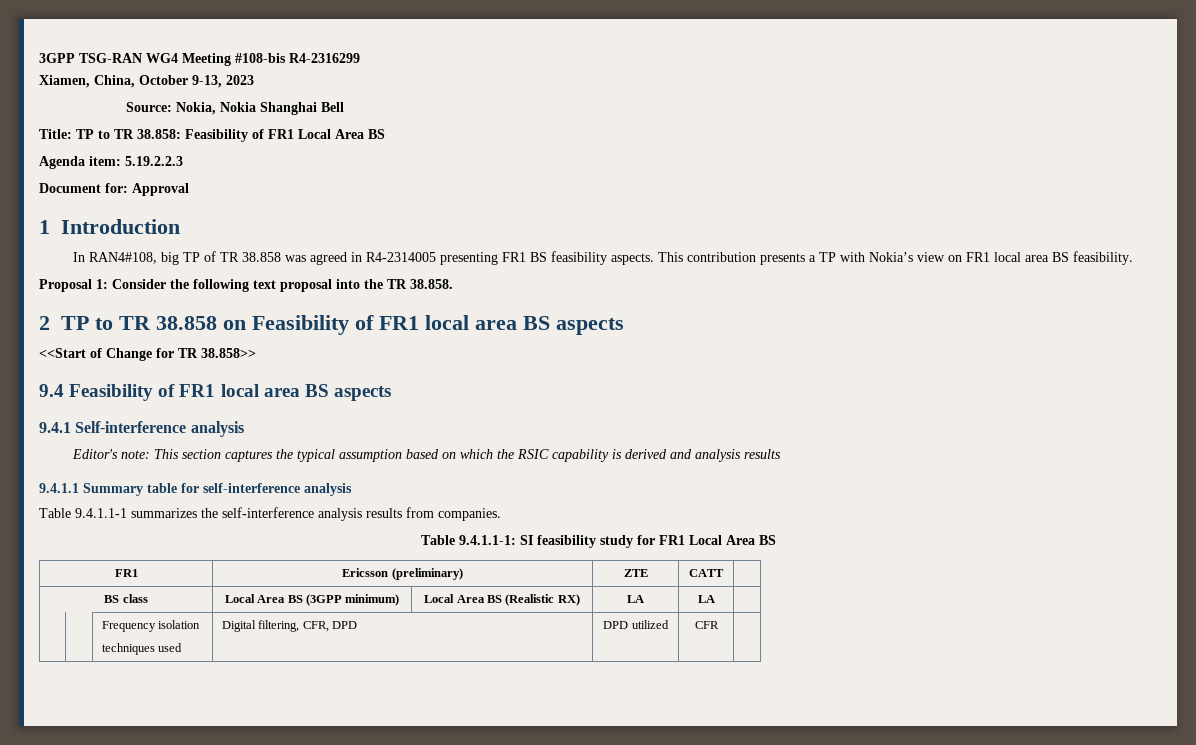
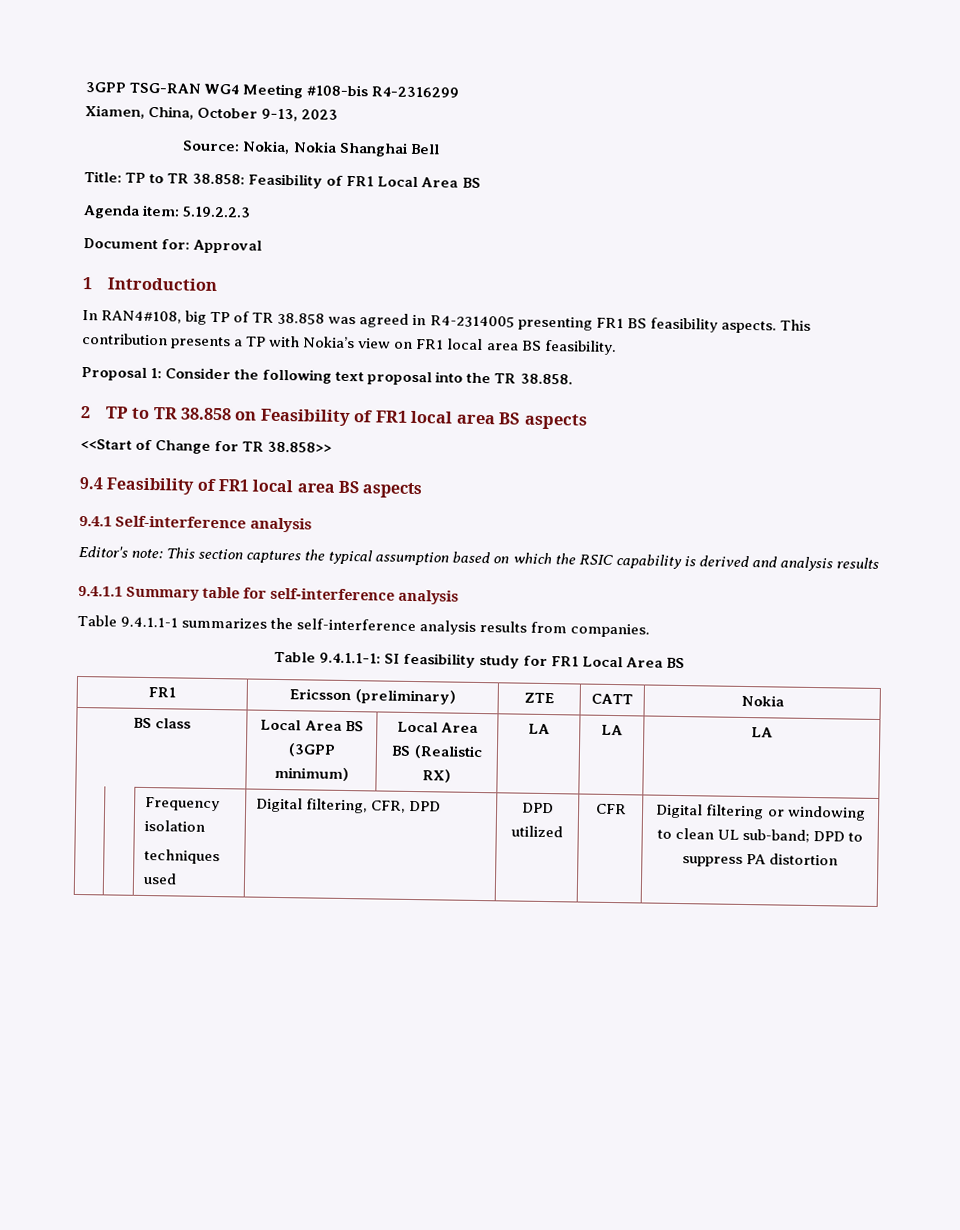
(724, 573) none -> [740,694,784,707] Nokia
(715, 599) none -> [751,727,773,738] LA
(719, 625) none -> [655,803,866,821] [656,827,864,843] [681,853,839,867] Digital filtering or windowing to clean UL sub-band; DPD to suppress PA distortion

